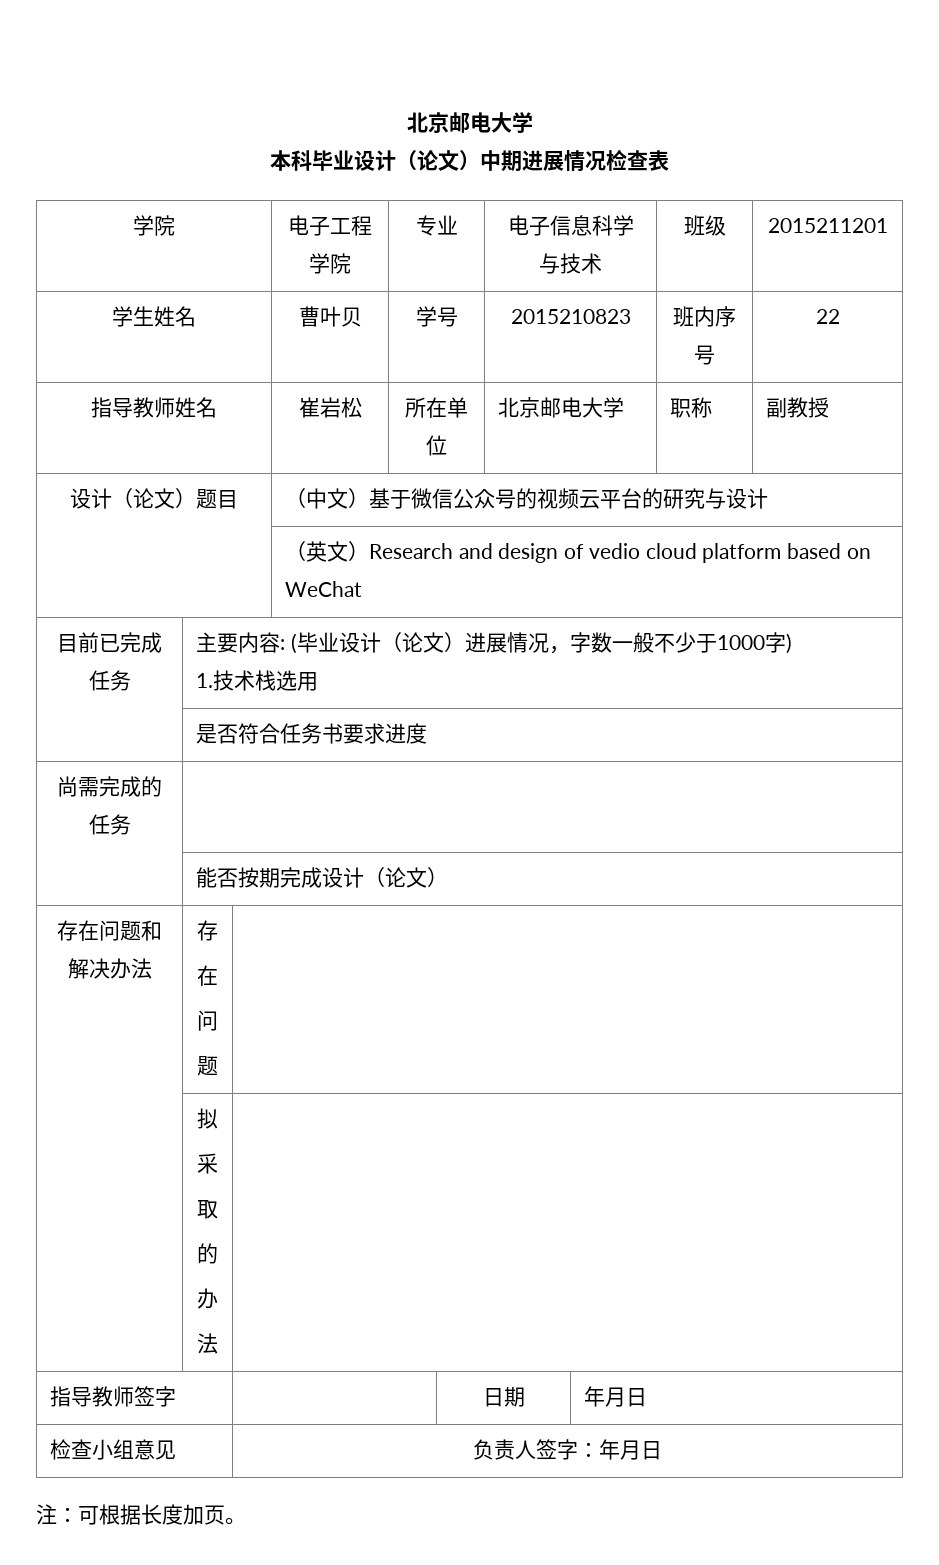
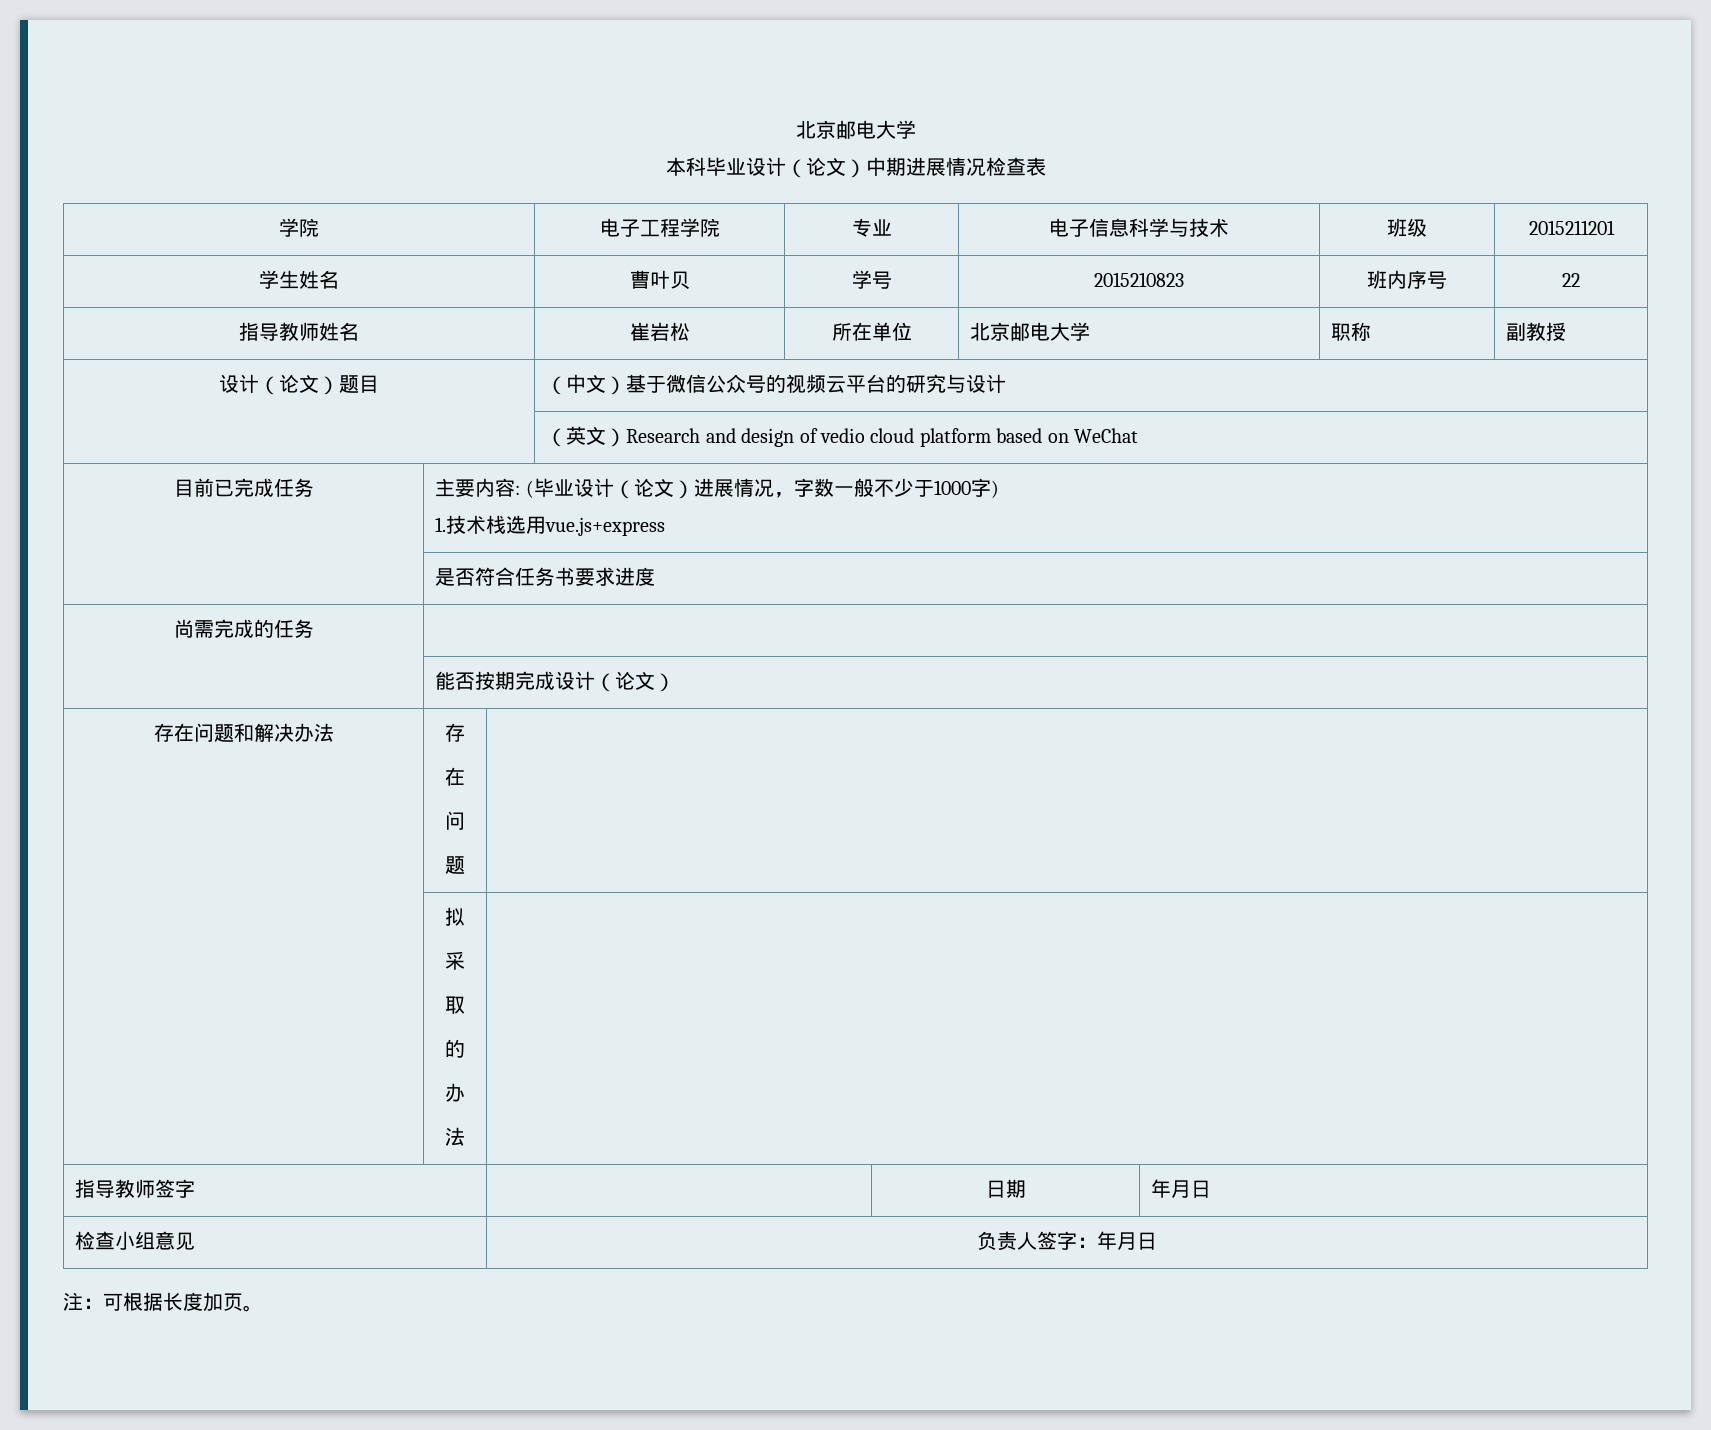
(319, 681) none -> [545,517,666,536] vue.js+express

